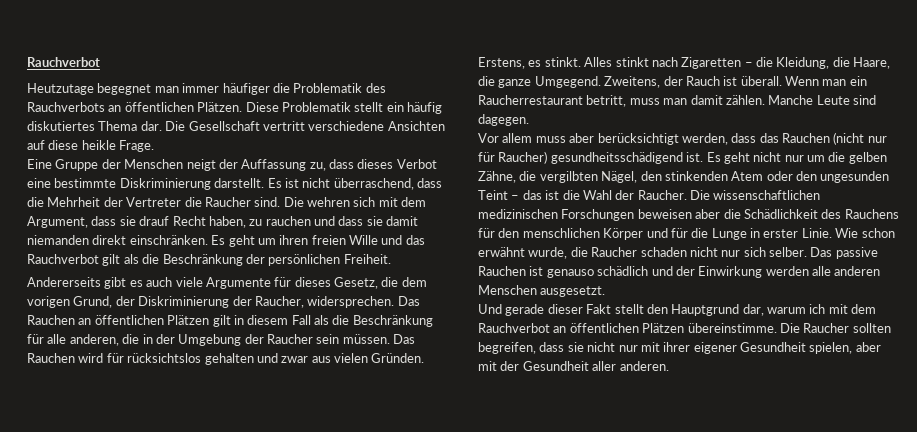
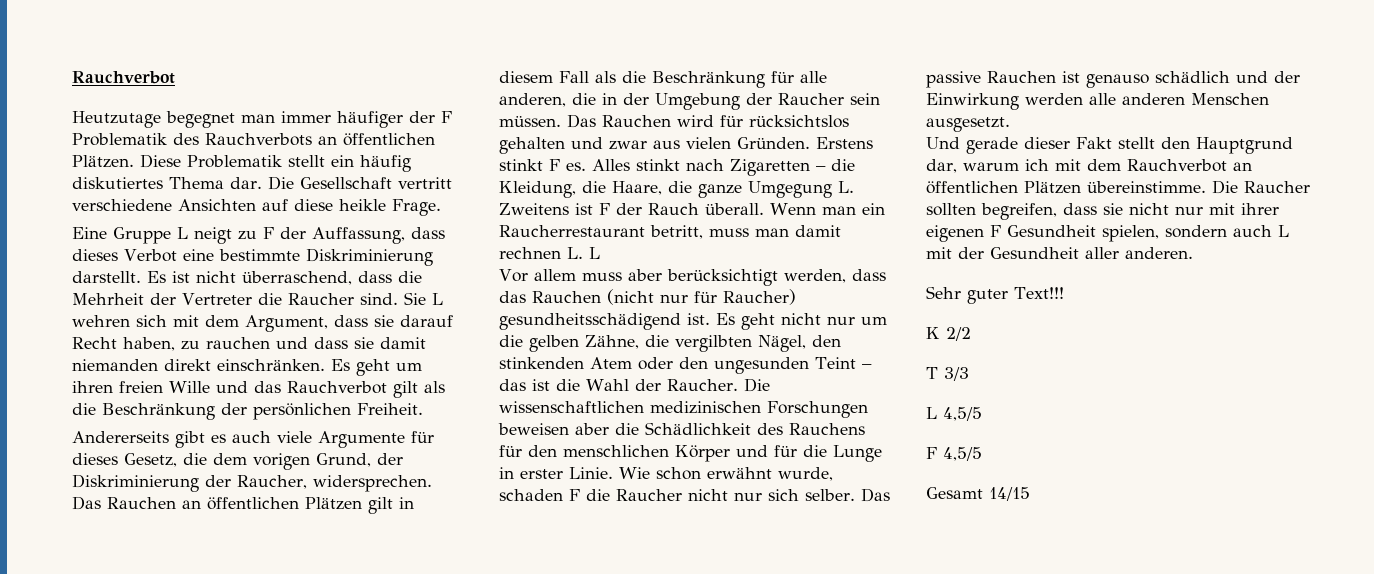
[272,83,290,93] die -> [409,111,452,123] der F
[101,159,326,171] der Menschen neigt der Auffassung zu, -> [177,227,405,244] L neigt zu F der Auffassung,
[283,197,304,207] Die -> [403,292,443,305] Sie L
[139,216,170,226] drauf -> [400,315,453,327] darauf
[478,57,581,69] Erstens, es stinkt. -> [816,137,873,149] [499,159,586,171] Erstens stinkt F es.
[534,76,661,88] Umgegend. Zweitens, -> [748,181,854,198] [499,203,610,215] Umgegung L. Zweitens ist F
[723,76,738,86] ist -> (699, 209) none
[725,95,876,105] [478,114,529,126] zählen. Manche Leute sind dagegen. -> [499,247,600,259] rechnen L. L
[570,247,687,257] die Raucher schaden -> [499,489,682,501] schaden F die Raucher
[693,342,881,354] eigener Gesundheit spielen, aber -> [926,225,1289,242] eigenen F Gesundheit spielen, sondern auch L
(669, 366) none -> [926,286,1064,304] [926,327,971,341] [926,367,969,381] [926,407,982,421] [926,447,982,461] [926,487,1030,501] // Sehr guter Text!!! // K 2/2 // T 3/3 // L 4,5/5 // F 4,5/5 // Gesamt 14/15

